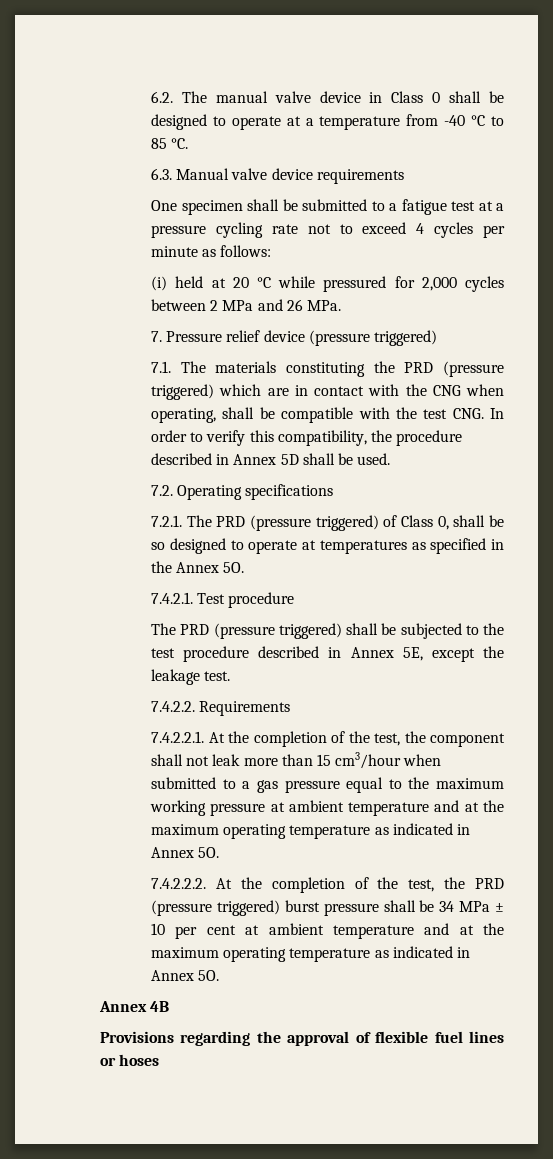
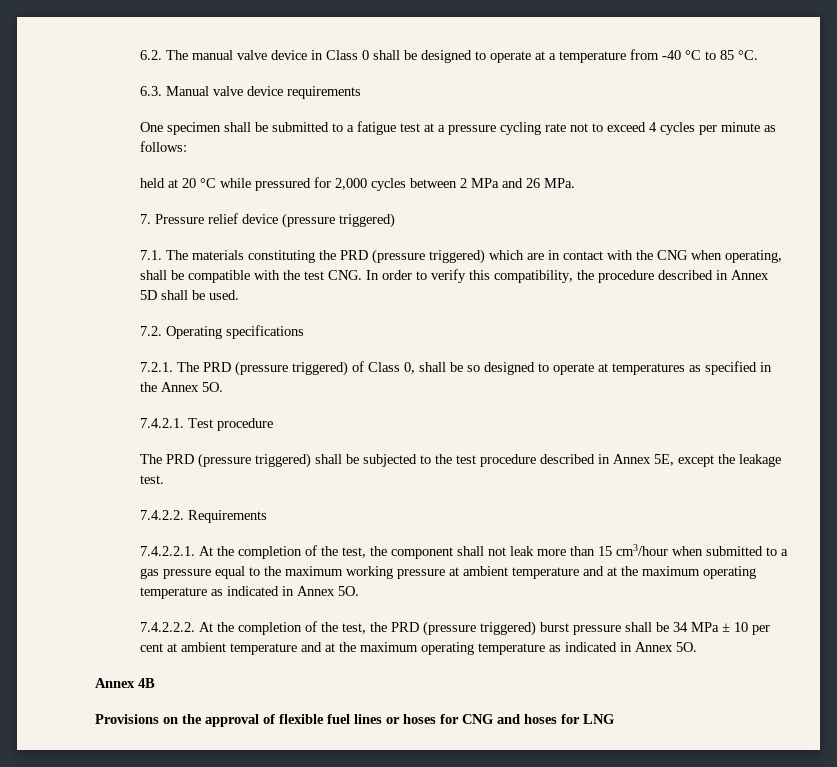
[151,276,168,291] (i) -> (187, 146) none
[180,1031,251,1046] regarding -> [162,717,178,724] on
(160, 1060) none -> [439,714,614,724] for CNG and hoses for LNG

